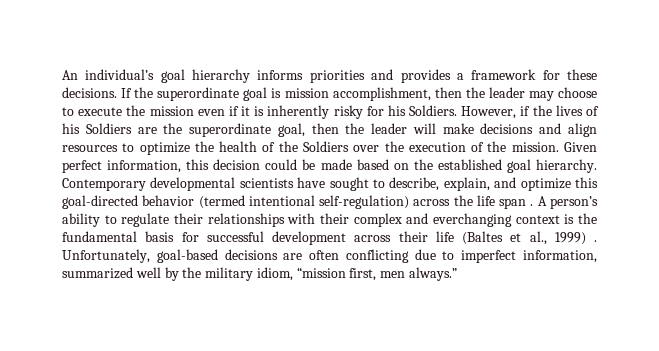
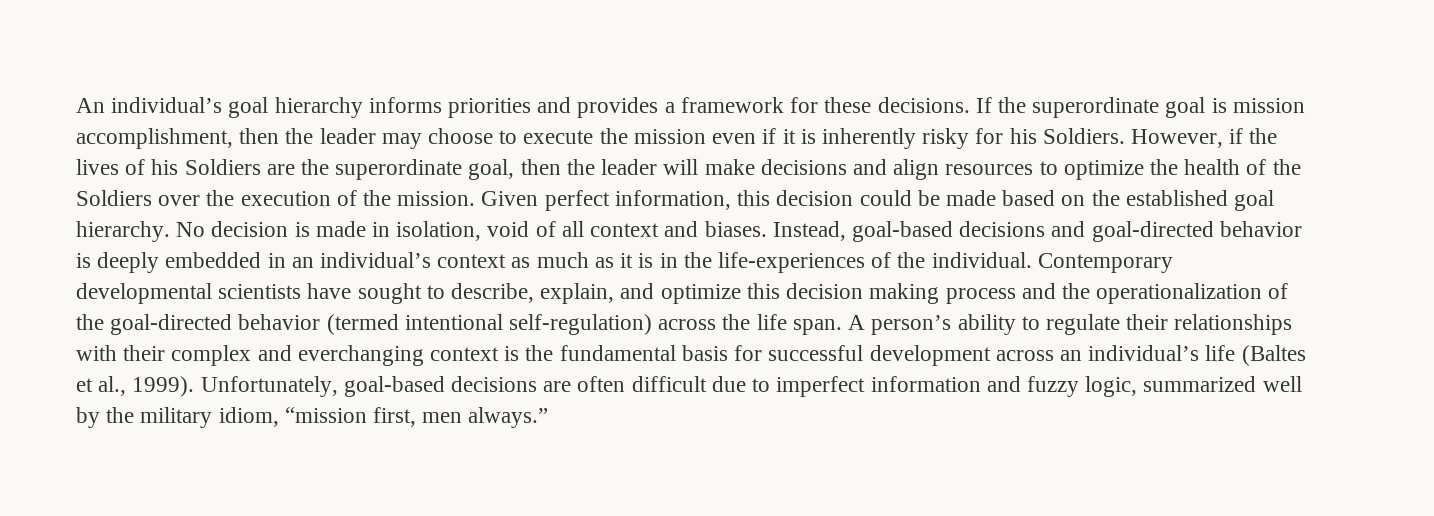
(597, 166) none -> [176,221,1302,242] [76,252,1032,273] No decision is made in isolation, void of all context and biases. Instead, goal-based decisions and goal-directed behavior is deeply embedded in an individual’s context as much as it is in the life-experiences of the individual.
(598, 182) none -> [786,283,1289,304] [76,314,104,330] decision making process and the operationalization of the
[499,198,534,209] span . -> [792,319,842,335] span.
[398,231,428,242] their -> [1059,345,1200,361] an individual’s
[554,232,597,245] 1999) . -> [132,376,195,397] 1999).
[345,249,409,263] conflicting -> [631,376,707,392] difficult
[523,250,597,263] information, -> [870,376,1138,397] information and fuzzy logic,

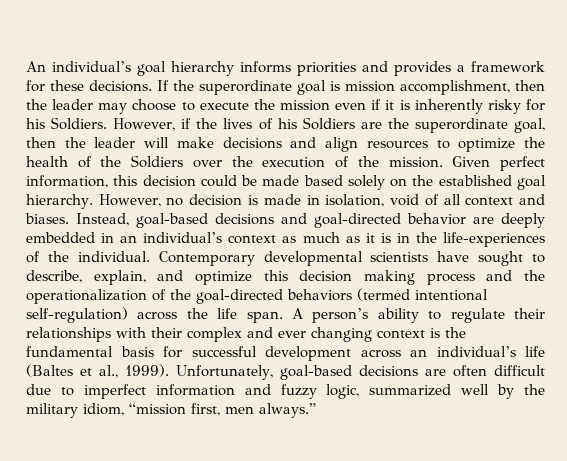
(1056, 198) none -> [347,175,385,190] solely
[176,222,206,237] No -> [98,194,184,207] However, no
[76,253,91,268] is -> [473,217,494,224] are
[238,314,321,330] behavior -> [287,289,352,301] behaviors
[297,345,424,366] everchanging -> [278,327,372,342] ever changing

